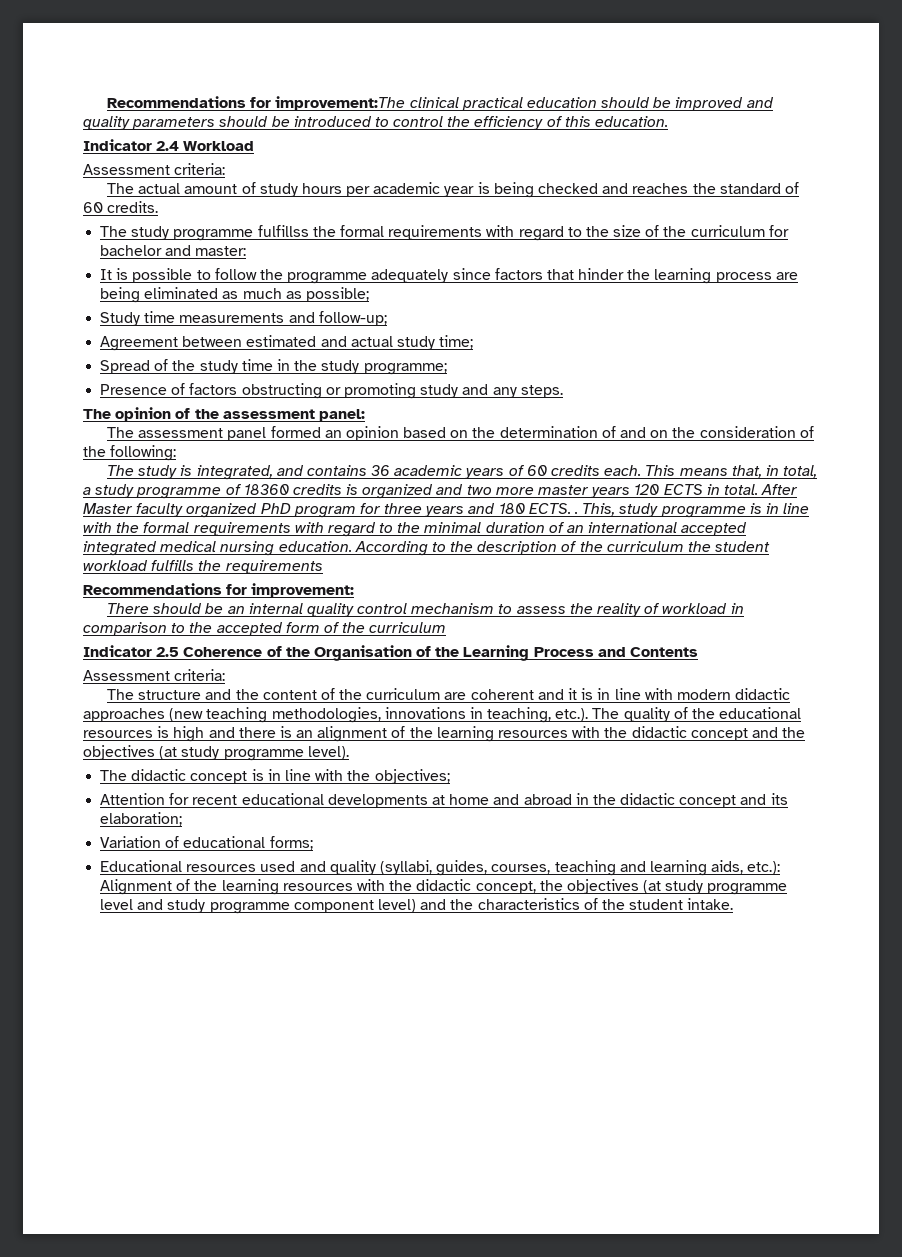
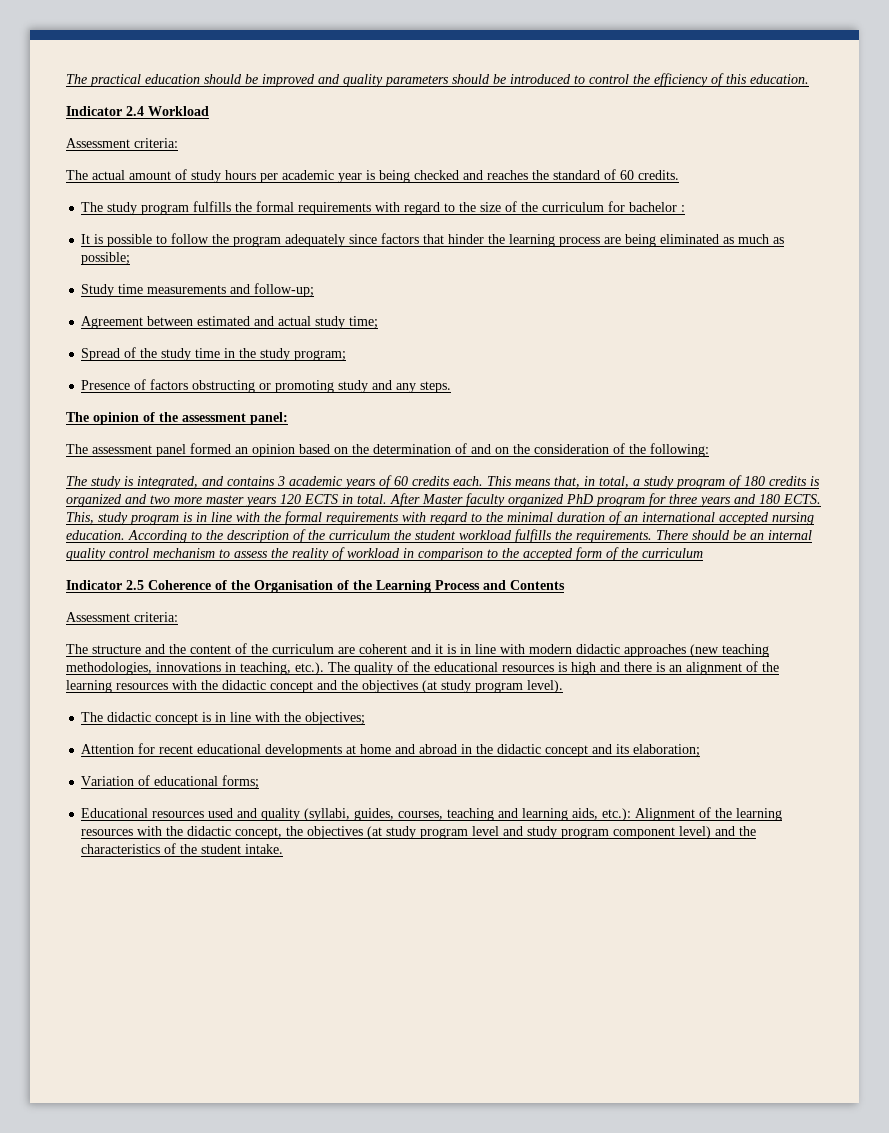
[106,96,459,111] Recommendations for improvement:The clinical -> [66,74,87,84] The
[173,225,309,241] programme fulfillss -> [141,201,232,215] program fulfills
[165,245,247,256] and master: -> [681,205,686,212] :
[287,272,368,284] programme -> [233,236,282,247] program
[363,363,447,375] programme; -> [294,350,347,361] program;
[371,465,391,476] 36 -> [277,476,285,486] 3
[136,484,289,499] programme of 18360 -> [676,475,765,489] program of 180
[574,511,579,514] . -> (821, 499) none
[660,506,746,518] programme -> [130,515,179,525] program
[83,541,217,556] integrated medical -> (769, 518) none
[225,560,323,574] [83,583,355,598] requirements // Recommendations for improvement: // -> [576,530,652,543] requirements.
[223,749,304,761] programme -> [475,682,523,693] program
[707,883,788,895] programme -> [420,828,469,839] program
[209,902,290,914] programme -> [561,828,610,839] program

